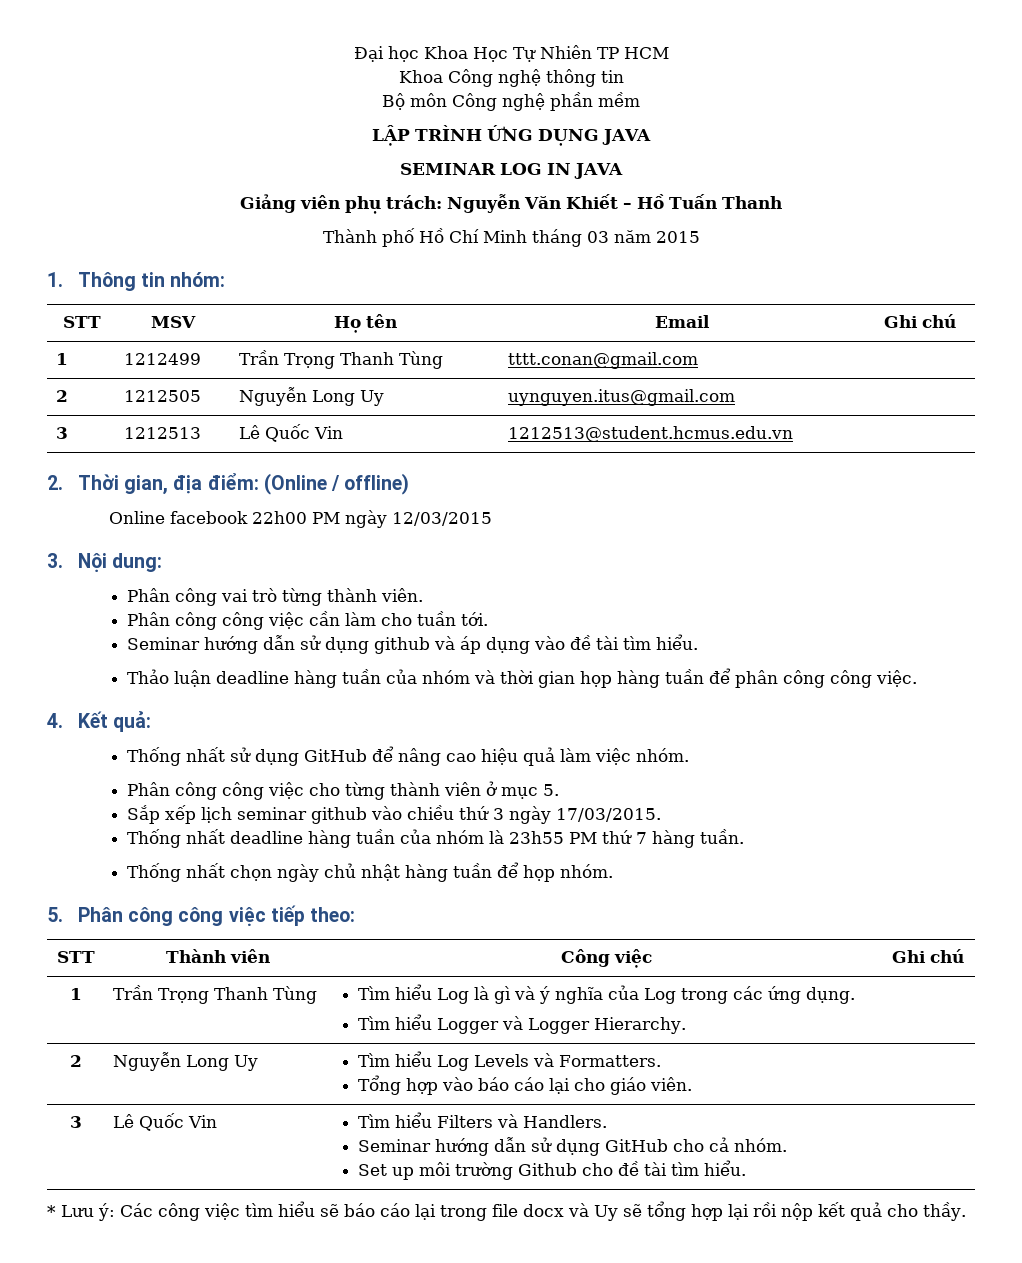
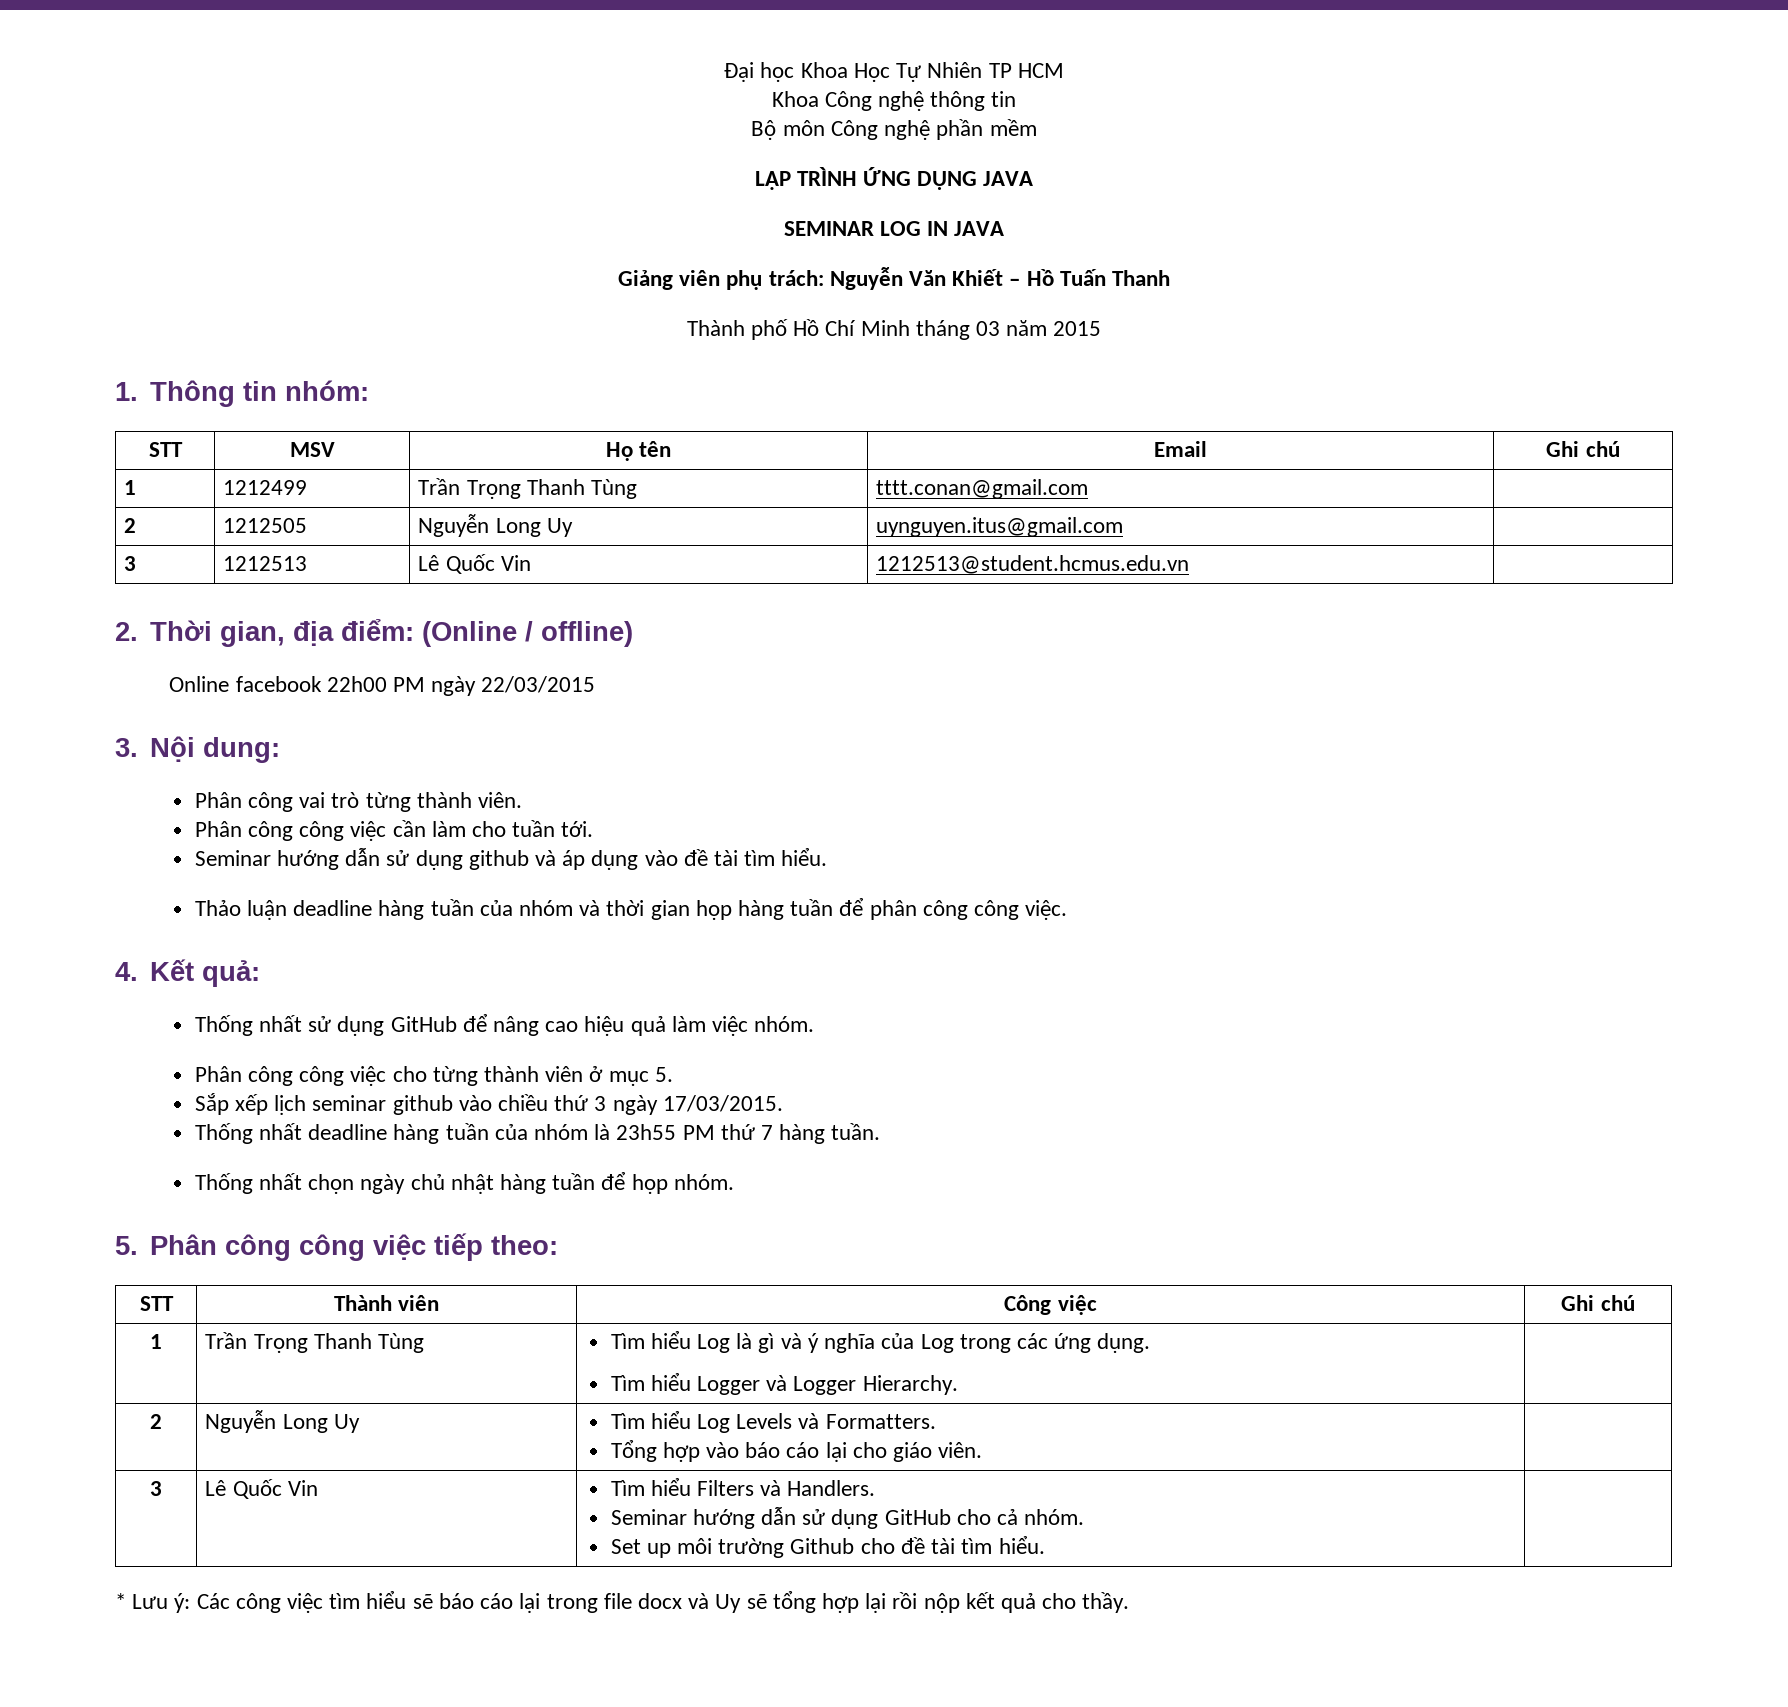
[391,512,492,526] 12/03/2015 -> [481,676,596,693] 22/03/2015

